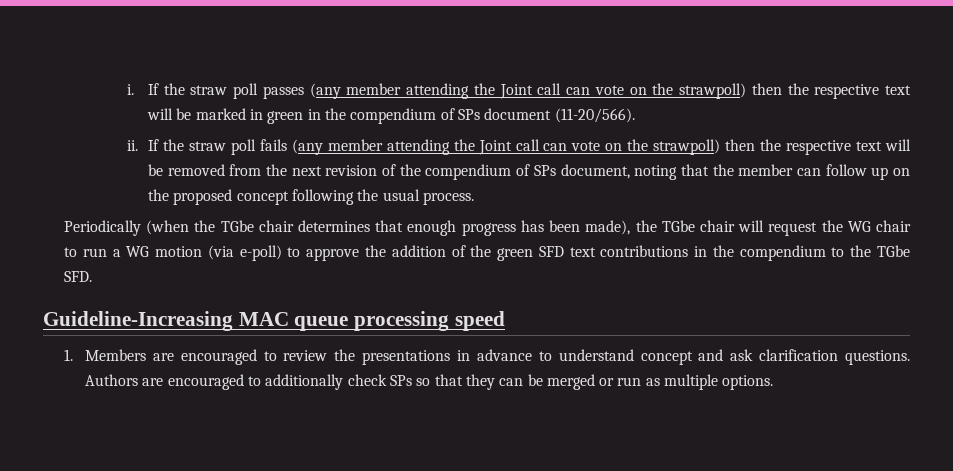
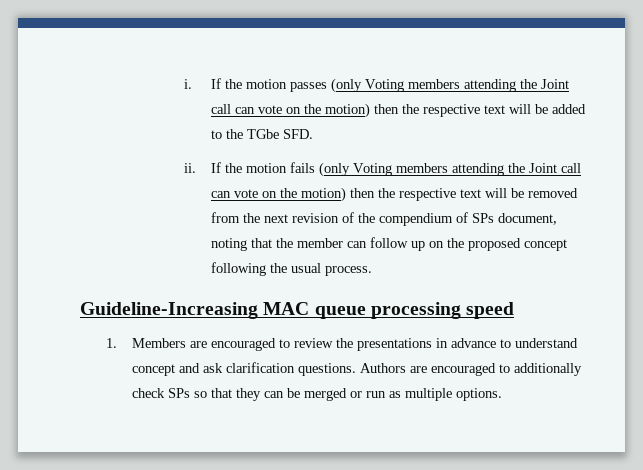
[190,83,912,99] [147,108,635,124] [127,139,721,155] straw poll passes (any member attending the Joint call can vote on the strawpoll) then the respective text will be marked in green in the compendium of SPs document (11-20/566). // ii. If the straw poll fails (any member attending the Joint call can vote on the strawpoll) -> [245,78,569,93] [210,103,586,118] [210,129,313,139] [184,162,581,177] [210,187,346,202] motion passes (only Voting members attending the Joint call can vote on the motion) then the respective text will be added to the TGbe SFD. // ii. If the motion fails (only Voting members attending the Joint call can vote on the motion)
[64,220,911,236] [64,245,910,261] [64,271,93,282] // Periodically (when the TGbe chair determines that enough progress has been made), the TGbe chair will request the WG chair to run a WG motion (via e-poll) to approve the addition of the green SFD text contributions in the compendium to the TGbe SFD. -> (372, 271) none

